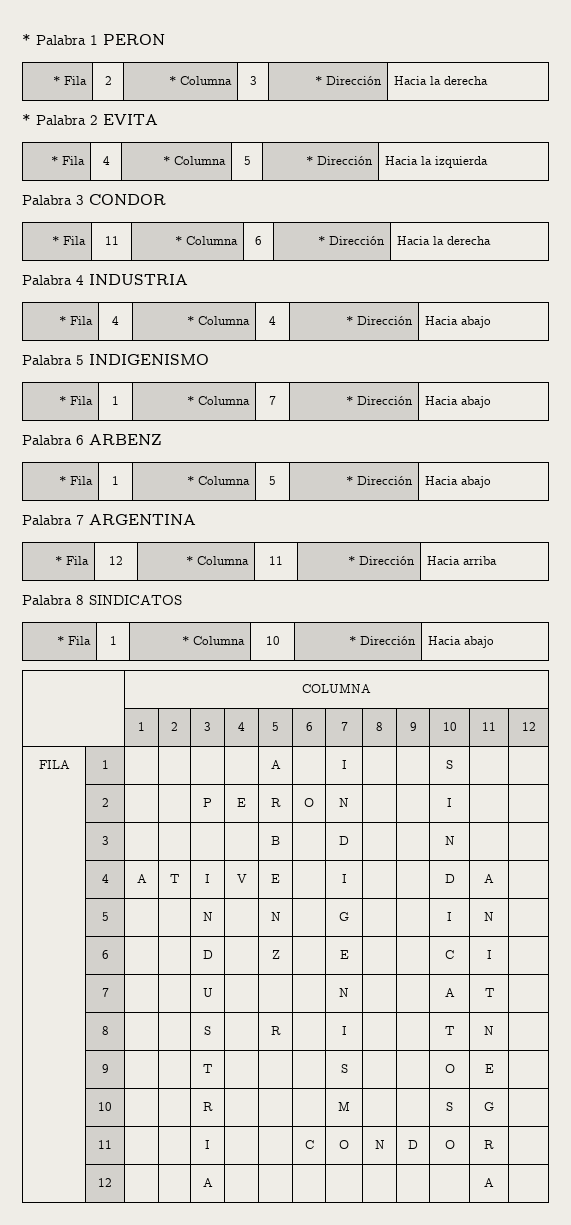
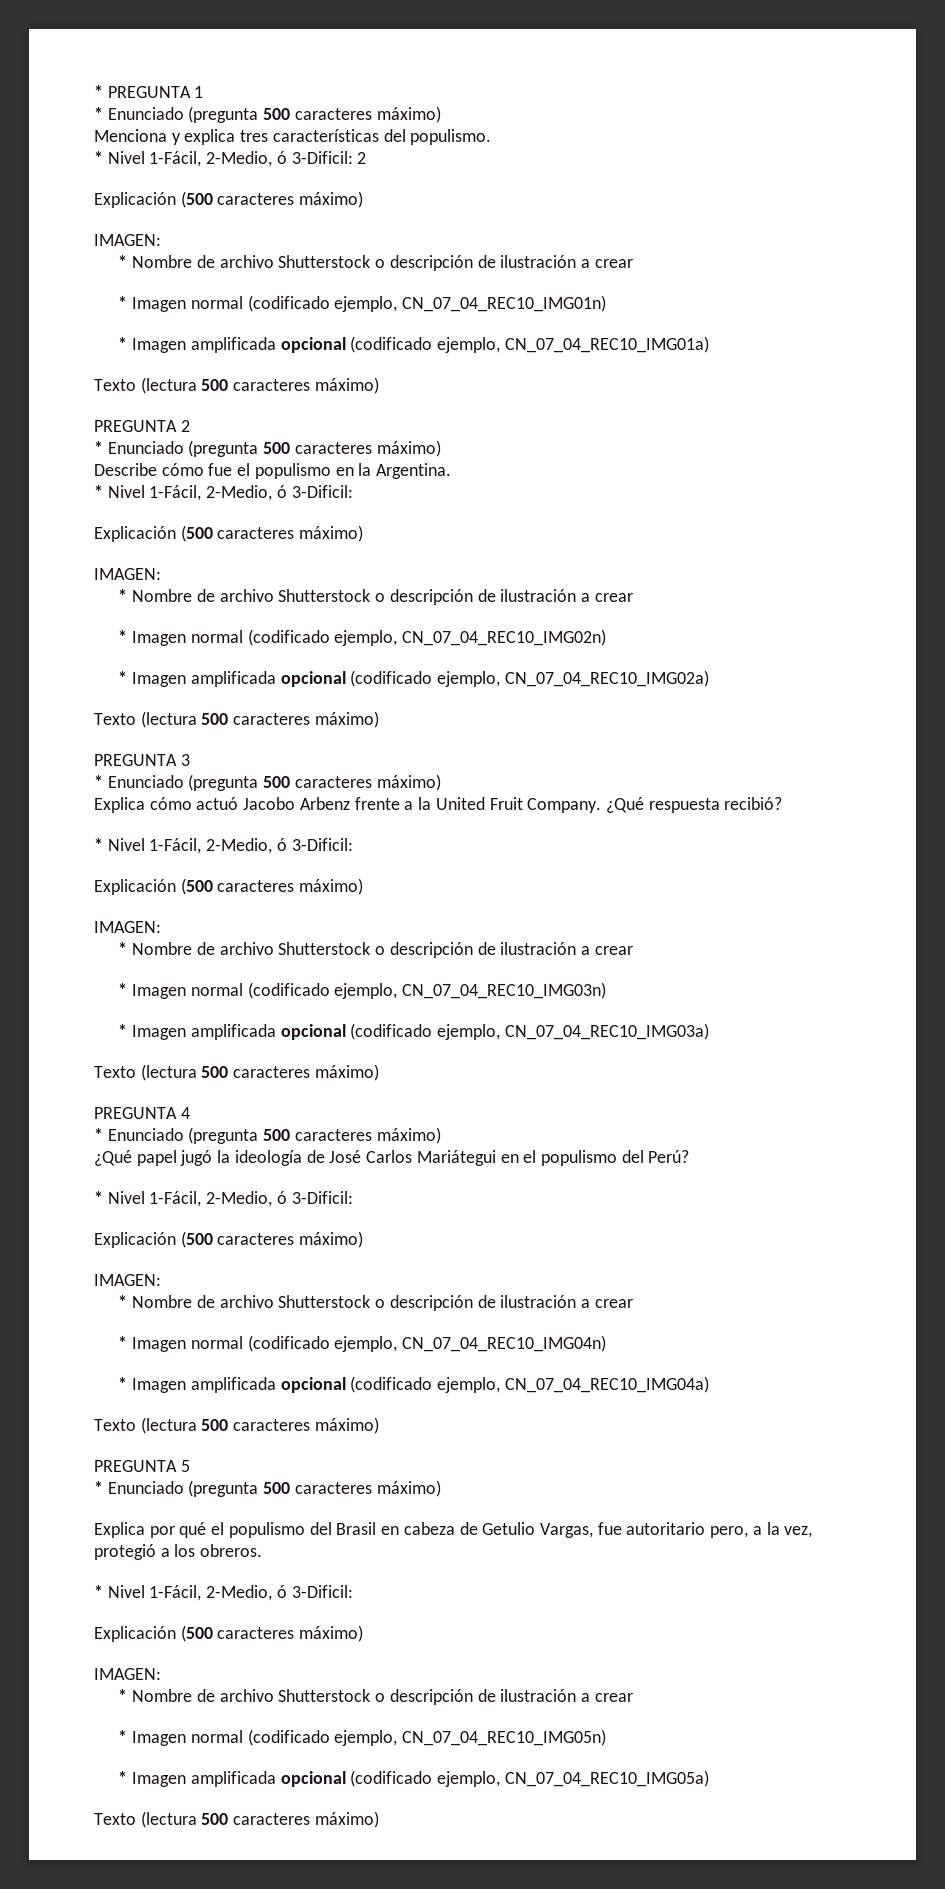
[22,34,165,45] [53,76,88,85] [104,76,112,85] [169,76,233,85] [249,76,257,85] [315,76,383,85] [393,76,488,85] [22,114,158,125] [51,156,86,165] [102,156,110,165] [163,156,227,165] [243,156,251,165] [306,156,374,165] [384,156,488,168] [22,194,166,205] [52,236,87,245] [104,236,119,245] [175,236,239,245] [255,236,262,245] [318,236,386,245] [396,236,491,245] [22,274,188,285] [59,316,94,325] [112,316,119,325] [187,316,251,325] [269,316,276,325] [346,316,414,325] [424,316,491,328] [22,354,209,365] [59,396,94,405] [112,396,119,405] [187,396,251,405] [269,396,276,405] [346,396,414,405] [424,396,491,408] [22,434,162,445] [59,476,94,485] [112,476,119,485] [187,476,251,485] [269,476,276,485] [346,476,414,485] [424,476,491,488] [22,514,196,525] [55,556,90,565] [109,556,123,565] [186,556,250,565] [269,556,283,565] [348,556,416,565] [426,556,497,565] [22,594,182,605] [57,636,92,645] [109,636,117,645] [182,636,246,645] [265,636,280,645] [349,636,417,645] [427,636,494,648] [302,683,371,693] [138,722,145,731] [171,722,178,731] [204,722,211,731] [238,722,245,731] [272,722,279,731] [305,722,313,731] [340,722,348,731] [376,722,383,731] [409,722,417,731] [442,722,457,731] [482,722,496,731] [521,722,536,731] [38,760,70,769] [101,760,109,769] [270,760,281,769] [341,760,347,769] [446,760,453,769] [101,798,109,807] [203,798,212,807] [237,798,246,807] [270,798,281,807] [304,798,314,807] [339,798,349,807] [447,798,452,807] [101,836,109,845] [271,836,280,845] [339,836,349,845] [444,836,455,845] [101,874,109,883] [136,874,147,883] [170,874,179,883] [205,874,210,883] [236,874,247,883] [271,874,280,883] [341,874,347,883] [444,874,455,883] [484,874,494,883] [101,912,109,921] [202,912,213,921] [270,912,281,921] [339,912,349,921] [447,912,452,921] [484,912,494,921] [101,950,109,959] [202,950,213,959] [271,950,280,959] [339,950,349,959] [445,950,454,959] [486,950,492,959] [101,988,109,997] [202,988,213,997] [339,988,349,997] [444,988,455,997] [484,988,494,997] [101,1026,109,1035] [204,1026,211,1035] [270,1026,281,1035] [341,1026,347,1035] [445,1026,454,1035] [484,1026,494,1035] [101,1064,109,1073] [203,1064,212,1073] [340,1064,348,1073] [444,1064,455,1073] [484,1064,494,1073] [98,1102,112,1111] [202,1102,213,1111] [338,1101,350,1111] [446,1102,453,1111] [484,1102,494,1111] [98,1140,112,1149] [205,1140,210,1149] [304,1140,314,1149] [339,1140,349,1149] [374,1140,385,1149] [408,1140,418,1149] [444,1140,455,1149] [484,1140,494,1149] [98,1178,112,1187] [202,1178,213,1187] [484,1178,494,1187] * Palabra 1 PERON // * Fila | 2 | * Columna | 3 | * Dirección | Hacia la derecha // * Palabra 2 EVITA // * Fila | 4 | * Columna | 5 | * Dirección | Hacia la izquierda // Palabra 3 CONDOR // * Fila | 11 | * Columna | 6 | * Dirección | Hacia la derecha // Palabra 4 INDUSTRIA // * Fila | 4 | * Columna | 4 | * Dirección | Hacia abajo // Palabra 5 INDIGENISMO // * Fila | 1 | * Columna | 7 | * Dirección | Hacia abajo // Palabra 6 ARBENZ // * Fila | 1 | * Columna | 5 | * Dirección | Hacia abajo // Palabra 7 ARGENTINA // * Fila | 12 | * Columna | 11 | * Dirección | Hacia arriba // Palabra 8 SINDICATOS // * Fila | 1 | * Columna | 10 | * Dirección | Hacia abajo // | COLUMNA // | 1 | 2 | 3 | 4 | 5 | 6 | 7 | 8 | 9 | 10 | 11 | 12 // FILA | 1 | | | | | A | | I | | | S | | // | 2 | | | P | E | R | O | N | | | I | | // | 3 | | | | | B | | D | | | N | | // | 4 | A | T | I | V | E | | I | | | D | A | // | 5 | | | N | | N | | G | | | I | N | // | 6 | | | D | | Z | | E | | | C | I | // | 7 | | | U | | | | N | | | A | T | // | 8 | | | S | | R | | I | | | T | N | // | 9 | | | T | | | | S | | | O | E | // | 10 | | | R | | | | M | | | S | G | // | 11 | | | I | | | C | O | N | D | O | R | // | 12 | | | A | | | | | | | | A | -> [94,85,204,98] [94,106,441,123] [94,129,492,145] [94,151,367,167] [94,191,364,208] [94,234,161,246] [118,255,633,271] [118,295,607,312] [118,336,709,353] [94,377,379,394] [94,420,190,432] [94,440,441,457] [94,463,452,479] [94,485,353,501] [94,525,364,542] [94,568,161,580] [118,589,633,605] [118,629,607,646] [118,670,709,687] [94,711,379,728] [94,754,190,766] [94,774,441,791] [94,797,783,813] [94,838,353,854] [94,878,364,895] [94,921,161,933] [118,942,633,958] [118,982,607,999] [118,1023,709,1040] [94,1064,379,1081] [94,1107,190,1119] [94,1127,441,1144] [94,1150,690,1166] [94,1191,353,1207] [94,1231,364,1248] [94,1274,161,1286] [118,1295,633,1311] [118,1335,607,1352] [118,1376,709,1393] [94,1417,379,1434] [94,1460,190,1472] [94,1480,441,1497] [94,1522,813,1538] [94,1544,263,1560] [94,1585,353,1601] [94,1625,364,1642] [94,1668,161,1680] [118,1689,633,1705] [118,1729,607,1746] [118,1770,709,1787] [94,1811,379,1828] * PREGUNTA 1 // * Enunciado (pregunta 500 caracteres máximo) // Menciona y explica tres características del populismo. // * Nivel 1-Fácil, 2-Medio, ó 3-Dificil: 2 // Explicación (500 caracteres máximo) // IMAGEN: // * Nombre de archivo Shutterstock o descripción de ilustración a crear // * Imagen normal (codificado ejemplo, CN_07_04_REC10_IMG01n) // * Imagen amplificada opcional (codificado ejemplo, CN_07_04_REC10_IMG01a) // Texto (lectura 500 caracteres máximo) // PREGUNTA 2 // * Enunciado (pregunta 500 caracteres máximo) // Describe cómo fue el populismo en la Argentina. // * Nivel 1-Fácil, 2-Medio, ó 3-Dificil: // Explicación (500 caracteres máximo) // IMAGEN: // * Nombre de archivo Shutterstock o descripción de ilustración a crear // * Imagen normal (codificado ejemplo, CN_07_04_REC10_IMG02n) // * Imagen amplificada opcional (codificado ejemplo, CN_07_04_REC10_IMG02a) // Texto (lectura 500 caracteres máximo) // PREGUNTA 3 // * Enunciado (pregunta 500 caracteres máximo) // Explica cómo actuó Jacobo Arbenz frente a la United Fruit Company. ¿Qué respuesta recibió? // * Nivel 1-Fácil, 2-Medio, ó 3-Dificil: // Explicación (500 caracteres máximo) // IMAGEN: // * Nombre de archivo Shutterstock o descripción de ilustración a crear // * Imagen normal (codificado ejemplo, CN_07_04_REC10_IMG03n) // * Imagen amplificada opcional (codificado ejemplo, CN_07_04_REC10_IMG03a) // Texto (lectura 500 caracteres máximo) // PREGUNTA 4 // * Enunciado (pregunta 500 caracteres máximo) // ¿Qué papel jugó la ideología de José Carlos Mariátegui en el populismo del Perú? // * Nivel 1-Fácil, 2-Medio, ó 3-Dificil: // Explicación (500 caracteres máximo) // IMAGEN: // * Nombre de archivo Shutterstock o descripción de ilustración a crear // * Imagen normal (codificado ejemplo, CN_07_04_REC10_IMG04n) // * Imagen amplificada opcional (codificado ejemplo, CN_07_04_REC10_IMG04a) // Texto (lectura 500 caracteres máximo) // PREGUNTA 5 // * Enunciado (pregunta 500 caracteres máximo) // Explica por qué el populismo del Brasil en cabeza de Getulio Vargas, fue autoritario pero, a la vez, protegió a los obreros. // * Nivel 1-Fácil, 2-Medio, ó 3-Dificil: // Explicación (500 caracteres máximo) // IMAGEN: // * Nombre de archivo Shutterstock o descripción de ilustración a crear // * Imagen normal (codificado ejemplo, CN_07_04_REC10_IMG05n) // * Imagen amplificada opcional (codificado ejemplo, CN_07_04_REC10_IMG05a) // Texto (lectura 500 caracteres máximo)

